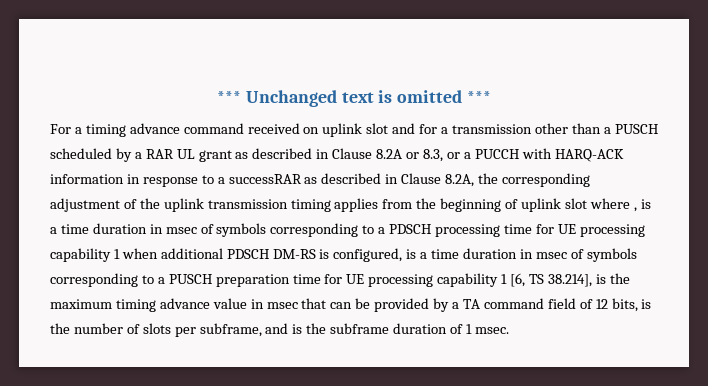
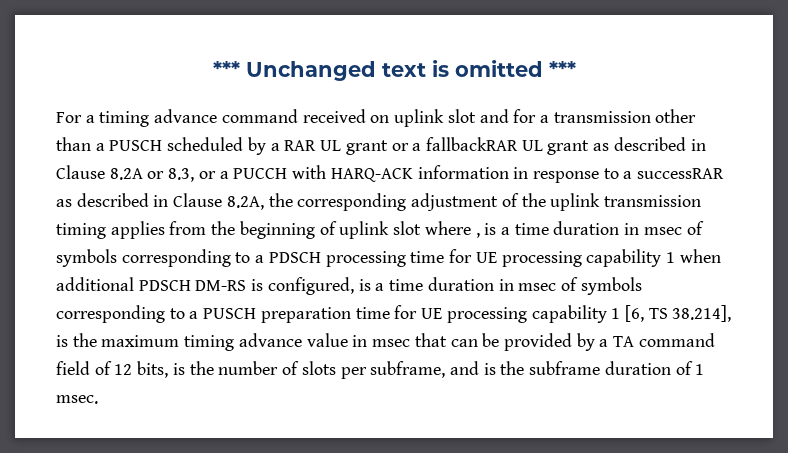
(232, 156) none -> [391,137,590,155] or a fallbackRAR UL grant

